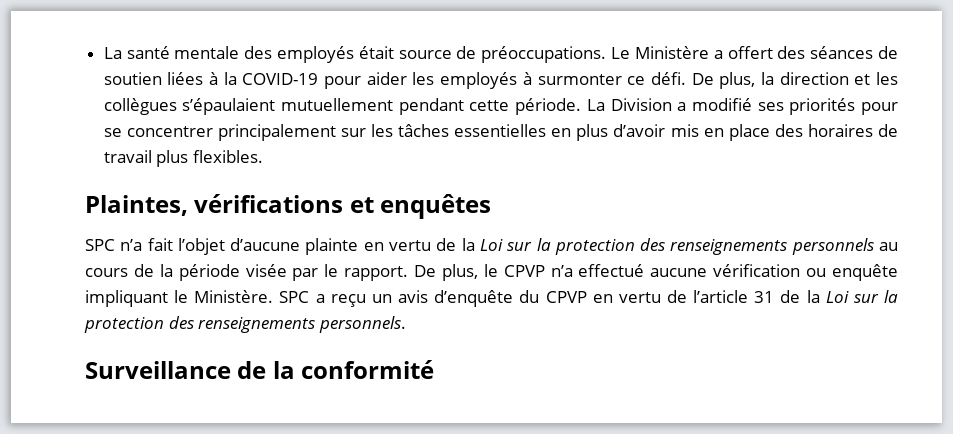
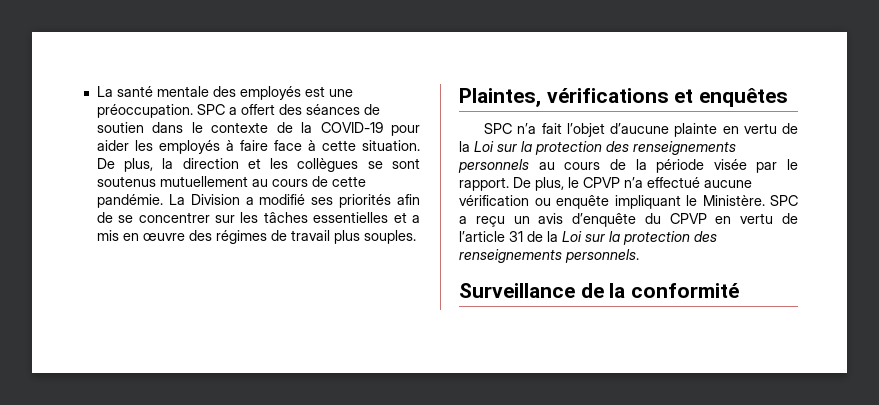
[358,46,709,63] était source de préoccupations. Le Ministère -> [304,86,353,97] [96,104,225,118] est une préoccupation. SPC
[167,72,219,85] liées à -> [152,122,293,133] dans le contexte de
[537,72,686,85] surmonter ce défi. -> [239,140,420,151] faire face à cette situation.
[182,98,582,115] s’épaulaient mutuellement pendant cette période. -> [367,158,420,169] [96,176,366,187] [96,194,163,208] se sont soutenus mutuellement au cours de cette pandémie.
[860,102,898,115] pour -> [397,194,421,205] [96,212,113,223] afin de
[217,124,336,141] principalement -> (210, 217) none
[551,124,873,141] en plus d’avoir mis en place des horaires -> [393,212,420,223] [96,230,267,244] et a mis en œuvre des régimes
[192,150,263,163] flexibles. -> [363,230,416,244] souples.

